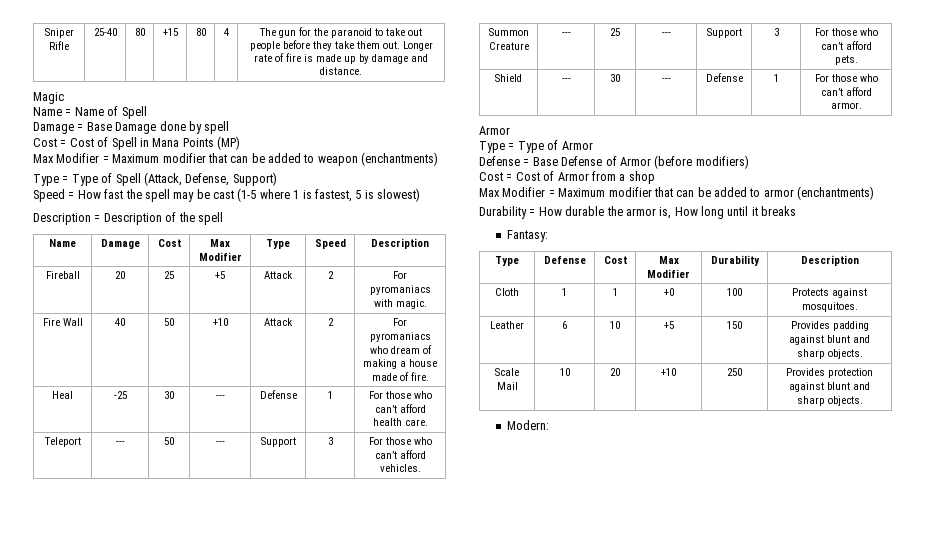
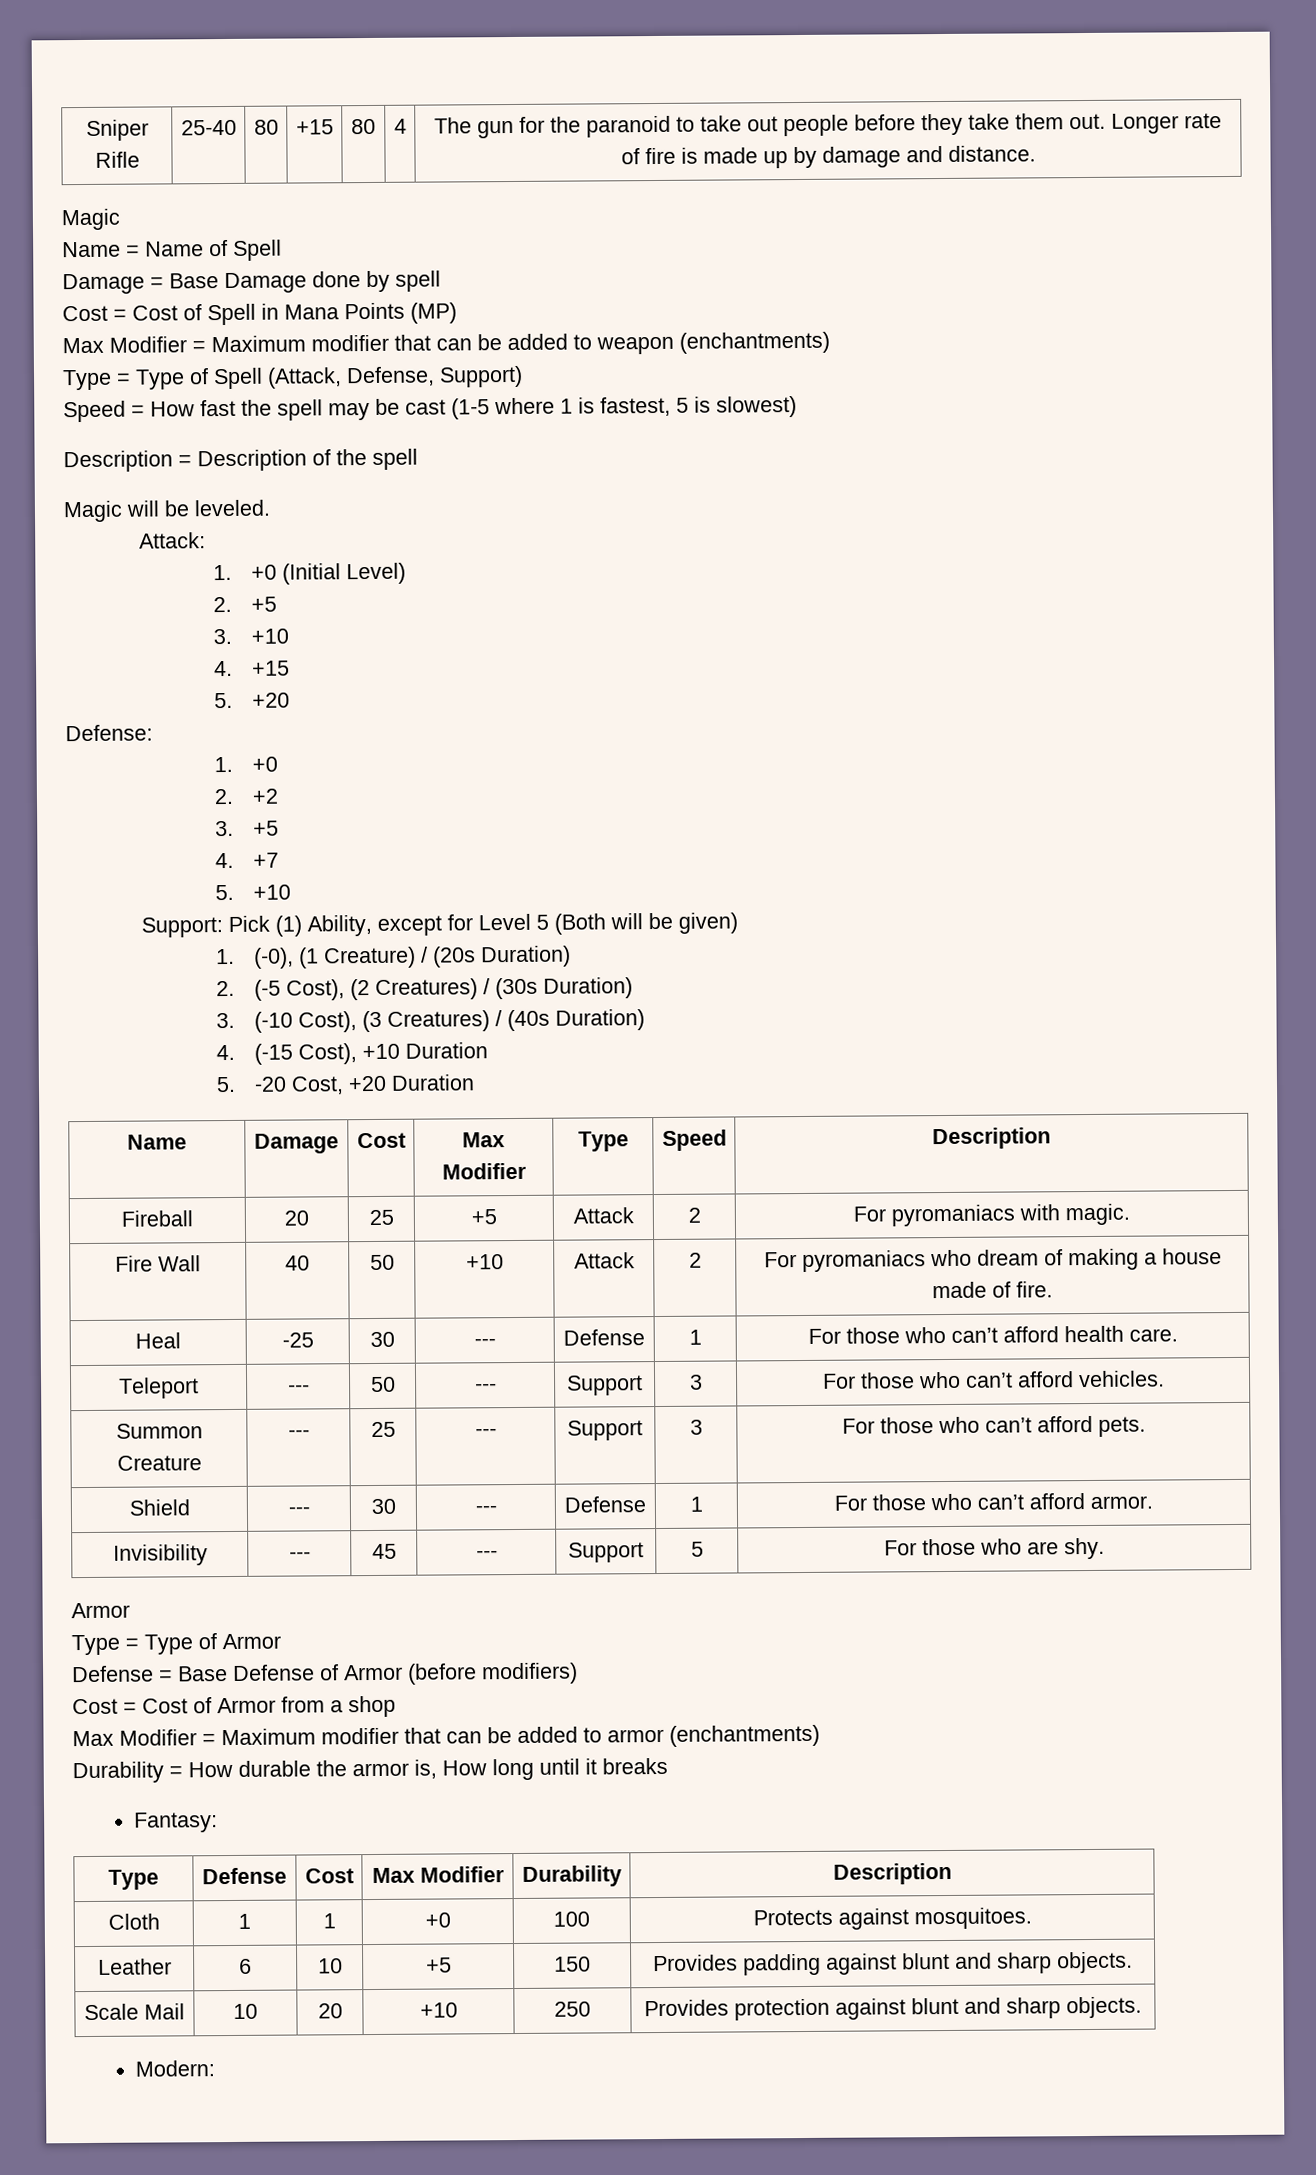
(223, 218) none -> [63,499,270,523] [138,532,206,549] [213,562,406,585] [213,596,277,613] [213,628,289,645] [214,660,290,677] [214,692,290,709] [65,724,153,742] [214,756,278,773] [214,788,279,805] [215,820,279,837] [215,852,279,869] [215,884,291,901] [140,912,738,938] [216,945,571,969] [216,977,633,1001] [216,1009,645,1033] [216,1042,488,1065] [216,1074,475,1095] // Magic will be leveled. // Attack: // 1. +0 (Initial Level) // 2. +5 // 3. +10 // 4. +15 // 5. +20 // Defense: // 1. +0 // 2. +2 // 3. +5 // 4. +7 // 5. +10 // Support: Pick (1) Ability, except for Level 5 (Both will be given) // 1. (-0), (1 Creature) / (20s Duration) // 2. (-5 Cost), (2 Creatures) / (30s Duration) // 3. (-10 Cost), (3 Creatures) / (40s Duration) // 4. (-15 Cost), +10 Duration // 5. -20 Cost, +20 Duration
(862, 105) none -> [112,1544,208,1566] [288,1551,311,1560] [371,1543,397,1560] [475,1550,498,1559] [568,1542,644,1563] [690,1541,704,1557] [884,1537,1105,1560] // Invisibility | --- | 45 | --- | Support | 5 | For those who are shy.

